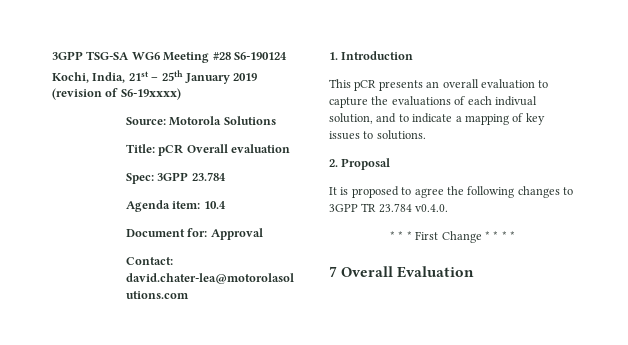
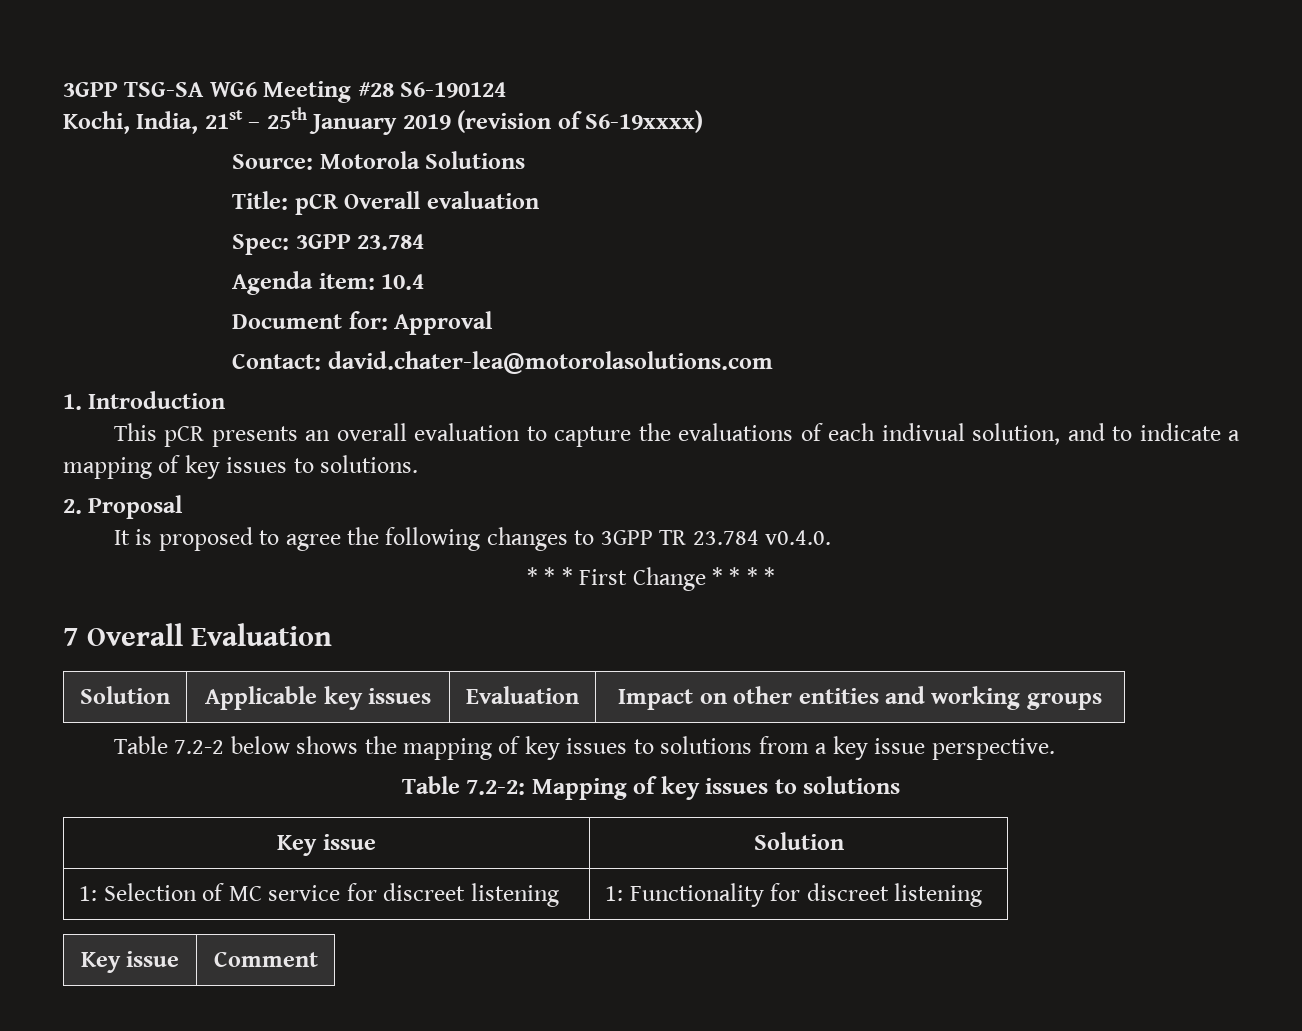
(475, 272) none -> [80,686,170,704] [205,686,431,710] [466,686,579,704] [618,686,1102,710] [113,736,1055,760] [401,776,901,800] [277,834,376,856] [753,832,844,850] [79,883,559,907] [605,883,983,907] [80,951,180,973] [213,952,318,967] // Solution | Applicable key issues | Evaluation | Impact on other entities and working groups // Table 7.2-2 below shows the mapping of key issues to solutions from a key issue perspective. // Table 7.2-2: Mapping of key issues to solutions // Key issue | Solution // 1: Selection of MC service for discreet listening | 1: Functionality for discreet listening // Key issue | Comment

